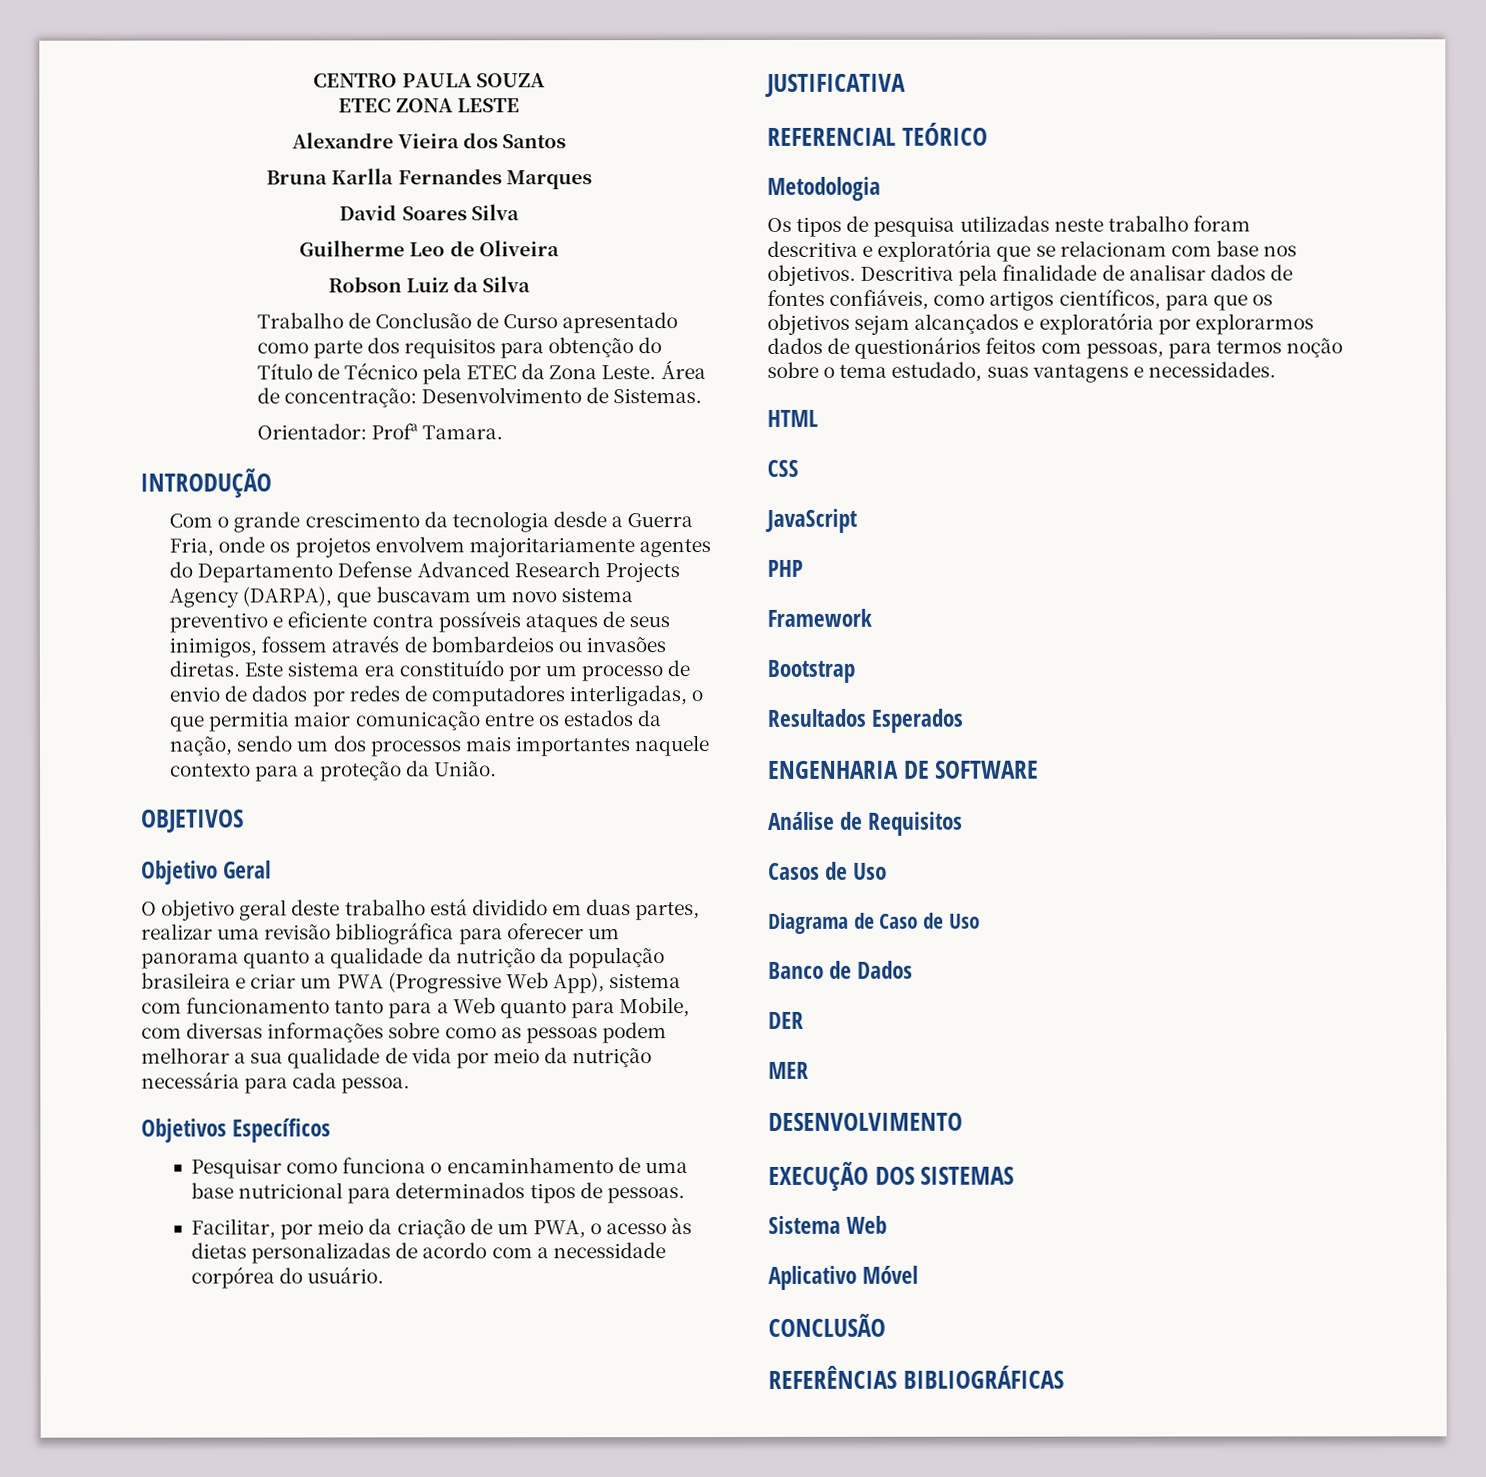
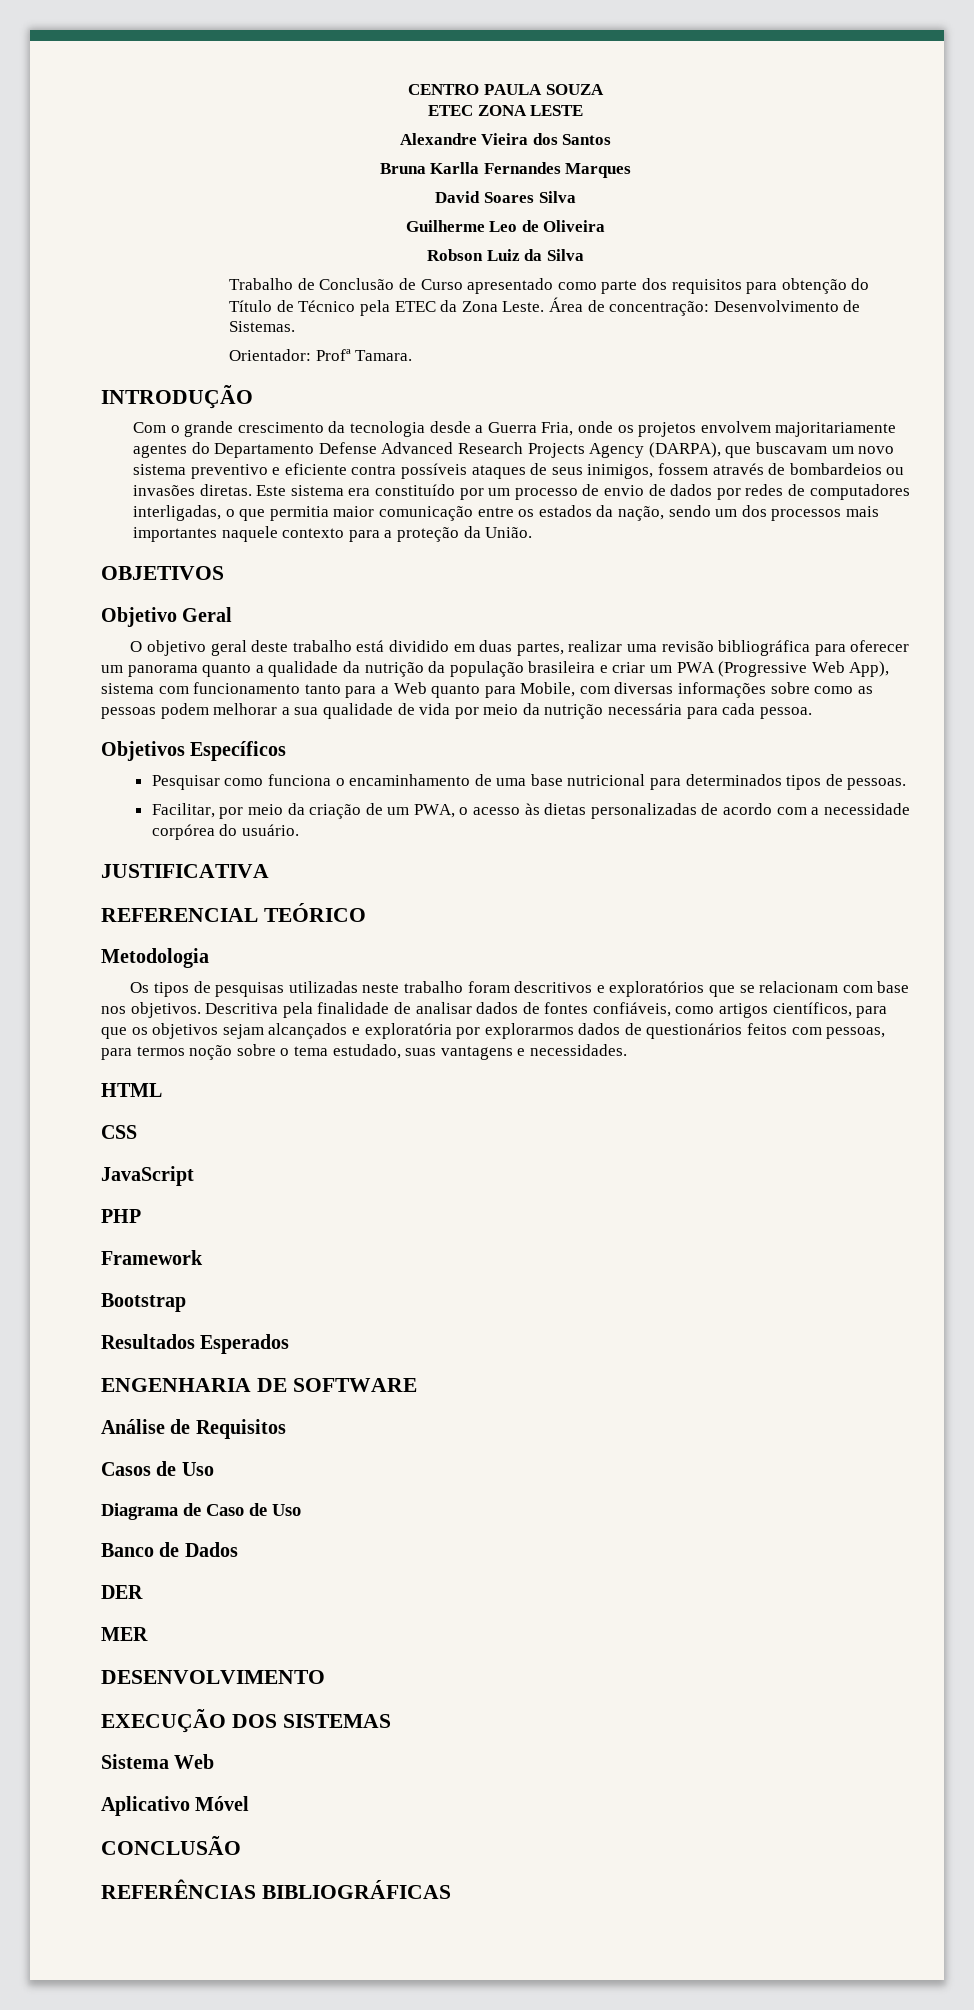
[873,216,956,237] pesquisa -> [215,982,285,997] pesquisas
[767,239,993,262] descritiva e exploratória -> [514,981,705,997] descritivos e exploratórios

